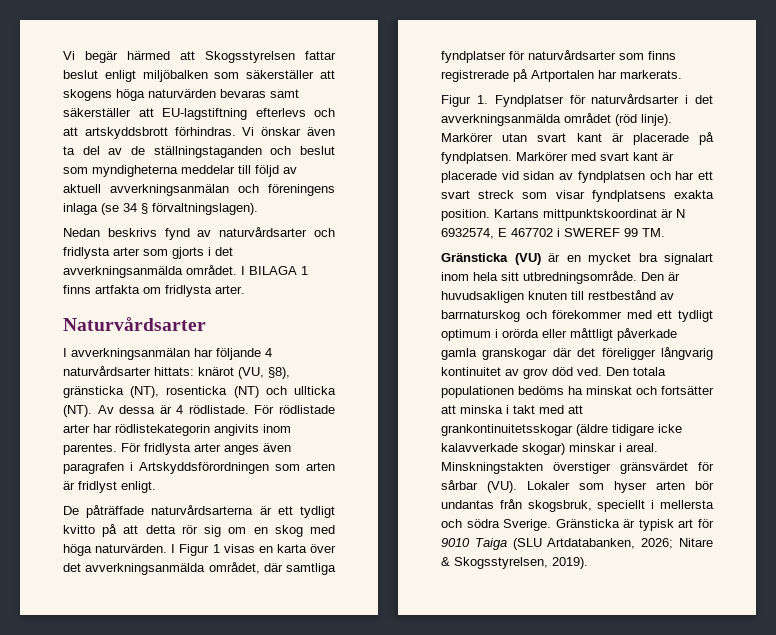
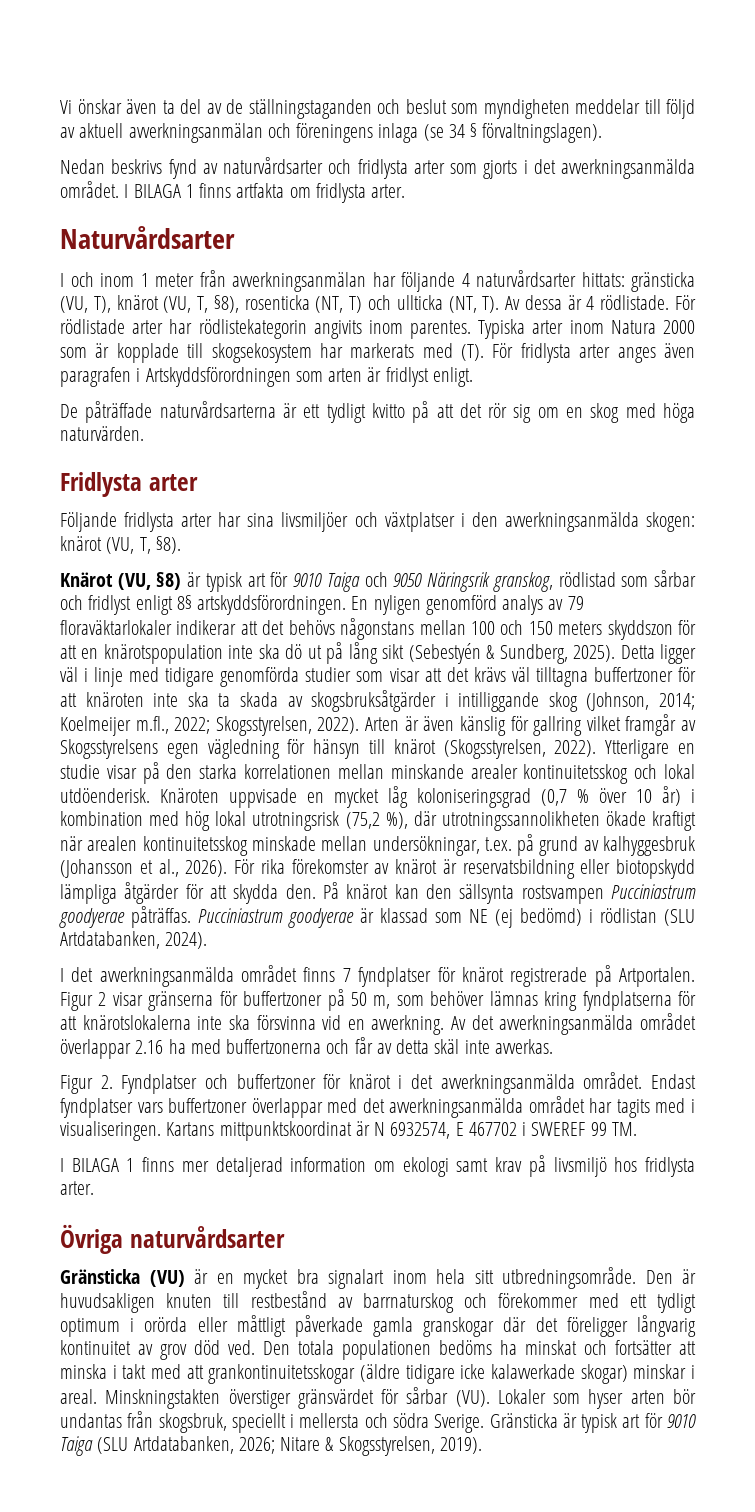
[63,51,336,63] [63,70,335,82] [63,89,299,101] [63,108,335,120] [63,127,255,139] Vi begär härmed att Skogsstyrelsen fattar beslut enligt miljöbalken som säkerställer att skogens höga naturvärden bevaras samt säkerställer att EU-lagstiftning efterlevs och att artskyddsbrott förhindras. Vi -> [60,100,72,114] Vi
[92,165,178,177] myndigheterna -> [483,99,570,119] myndigheten
(67, 352) none -> [70,270,226,287] och inom 1 meter från
[198,367,290,379] [63,386,336,398] [63,405,92,417] knärot (VU, §8), gränsticka (NT), rosenticka (NT) och ullticka (NT). -> [631,272,695,292] [60,295,500,313] gränsticka (VU, T), knärot (VU, T, §8), rosenticka (NT, T) och ullticka (NT, T).
(117, 449) none -> [478,319,695,339] [60,343,485,363] Typiska arter inom Natura 2000 som är kopplade till skogsekosystem har markerats med (T).
[145,525,176,534] detta -> [459,403,482,418] det
[171,544,336,556] [63,562,336,575] [441,50,676,63] [441,69,682,82] [441,94,713,107] [441,113,672,126] [441,132,714,145] [441,152,674,164] [441,171,713,183] [441,190,714,202] [441,209,490,221] I Figur 1 visas en karta över det avverkningsanmälda området, där samtliga fyndplatser för naturvårdsarter som finns registrerade på Artportalen har markerats. // Figur 1. Fyndplatser för naturvårdsarter i det avverkningsanmälda området (röd linje). Markörer utan svart kant är placerade på fyndplatsen. Markörer med svart kant är placerade vid sidan av fyndplatsen och har ett svart streck som visar fyndplatsens exakta position. -> [60,472,198,497] [60,512,696,532] [60,536,181,554] [60,570,696,592] [60,595,584,615] [60,618,696,640] [60,642,696,664] [60,667,696,687] [60,690,695,712] [60,714,696,736] [60,739,695,759] [60,762,696,784] [60,786,695,808] [60,811,697,831] [60,834,695,856] [60,859,695,879] [60,882,696,904] [59,906,695,928] [60,931,208,949] [60,965,696,987] [60,989,697,1011] [60,1013,696,1035] [60,1037,553,1059] [60,1072,696,1094] [60,1096,695,1118] [60,1121,161,1141] // Fridlysta arter // Följande fridlysta arter har sina livsmiljöer och växtplatser i den avverkningsanmälda skogen: knärot (VU, T, §8). // Knärot (VU, §8) är typisk art för 9010 Taiga och 9050 Näringsrik granskog, rödlistad som sårbar och fridlyst enligt 8§ artskyddsförordningen. En nyligen genomförd analys av 79 floraväktarlokaler indikerar att det behövs någonstans mellan 100 och 150 meters skyddszon för att en knärotspopulation inte ska dö ut på lång sikt (Sebestyén & Sundberg, 2025). Detta ligger väl i linje med tidigare genomförda studier som visar att det krävs väl tilltagna buffertzoner för att knäroten inte ska ta skada av skogsbruksåtgärder i intilliggande skog (Johnson, 2014; Koelmeijer m.fl., 2022; Skogsstyrelsen, 2022). Arten är även känslig för gallring vilket framgår av Skogsstyrelsens egen vägledning för hänsyn till knärot (Skogsstyrelsen, 2022). Ytterligare en studie visar på den starka korrelationen mellan minskande arealer kontinuitetsskog och lokal utdöenderisk. Knäroten uppvisade en mycket låg koloniseringsgrad (0,7 % över 10 år) i kombination med hög lokal utrotningsrisk (75,2 %), där utrotningssannolikheten ökade kraftigt när arealen kontinuitetsskog minskade mellan undersökningar, t.ex. på grund av kalhyggesbruk (Johansson et al., 2026). För rika förekomster av knärot är reservatsbildning eller biotopskydd lämpliga åtgärder för att skydda den. På knärot kan den sällsynta rostsvampen Pucciniastrum goodyerae påträffas. Pucciniastrum goodyerae är klassad som NE (ej bedömd) i rödlistan (SLU Artdatabanken, 2024). // I det avverkningsanmälda området finns 7 fyndplatser för knärot registrerade på Artportalen. Figur 2 visar gränserna för buffertzoner på 50 m, som behöver lämnas kring fyndplatserna för att knärotslokalerna inte ska försvinna vid en avverkning. Av det avverkningsanmälda området överlappar 2.16 ha med buffertzonerna och får av detta skäl inte avverkas. // Figur 2. Fyndplatser och buffertzoner för knärot i det avverkningsanmälda området. Endast fyndplatser vars buffertzoner överlappar med det avverkningsanmälda området har tagits med i visualiseringen.
(665, 232) none -> [60,1155,695,1177] [60,1181,94,1195] [60,1224,285,1254] // I BILAGA 1 finns mer detaljerad information om ekologi samt krav på livsmiljö hos fridlysta arter. // Övriga naturvårdsarter

